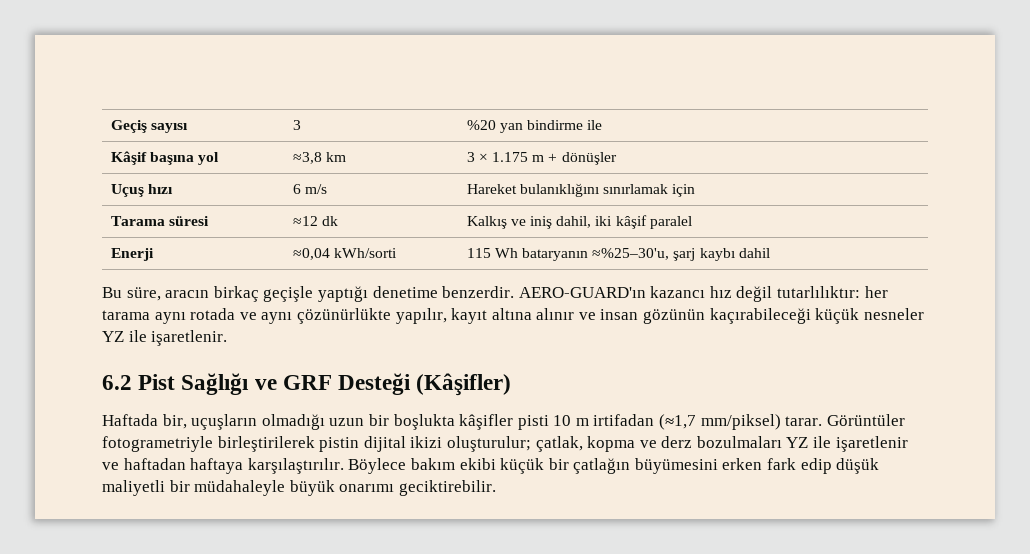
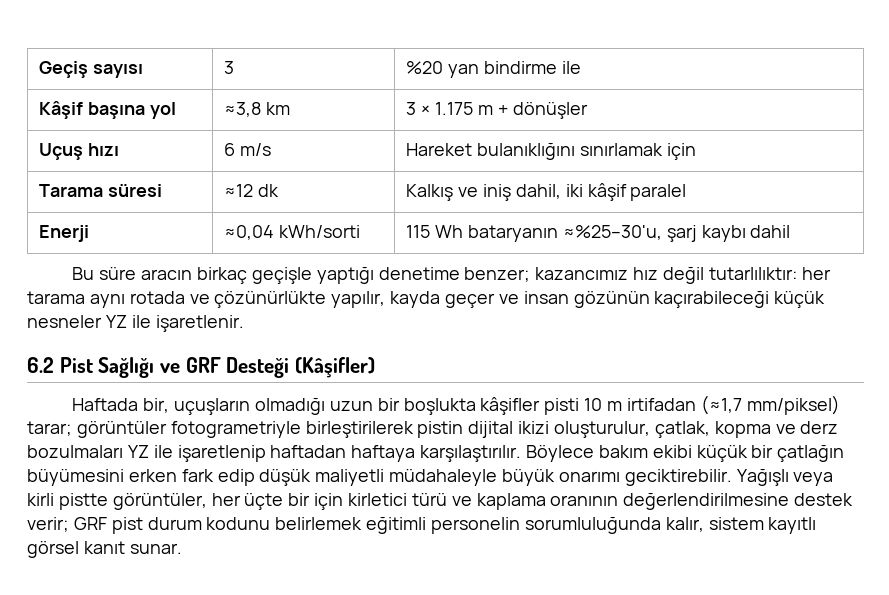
[126,287,161,301] süre, -> [99,267,137,280] süre
[442,286,706,298] benzerdir. AERO-GUARD'ın kazancı -> [464,267,629,282] benzer; kazancımız
[261,312,293,324] aynı -> (210, 299) none
[451,308,575,324] kayıt altına alınır -> [390,291,496,308] kayda geçer
[785,414,905,426] tarar. Görüntüler -> [27,421,167,438] tarar; görüntüler
[446,436,531,452] oluşturulur; -> [554,421,651,438] oluşturulur,
[835,436,908,452] [102,462,119,470] işaretlenir ve -> [177,445,266,462] işaretlenip
[169,480,190,492] bir -> (385, 477) none
(496, 488) none -> [736,468,834,486] [27,492,854,510] [27,516,817,534] [27,541,182,558] Yağışlı veya kirli pistte görüntüler, her üçte bir için kirletici türü ve kaplama oranının değerlendirilmesine destek verir; GRF pist durum kodunu belirlemek eğitimli personelin sorumluluğunda kalır, sistem kayıtlı görsel kanıt sunar.

